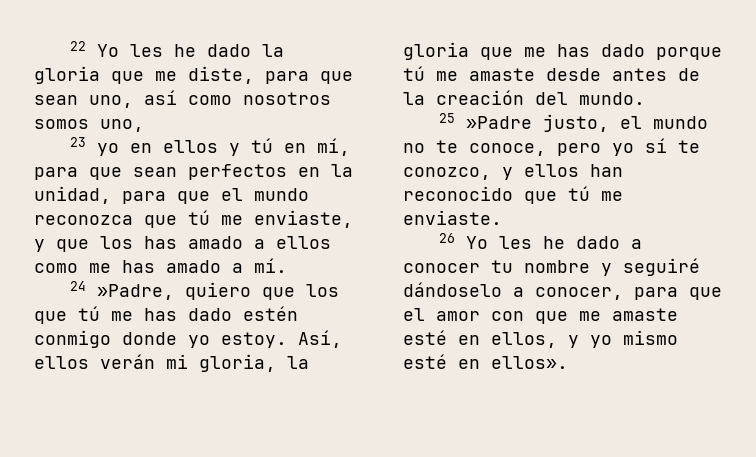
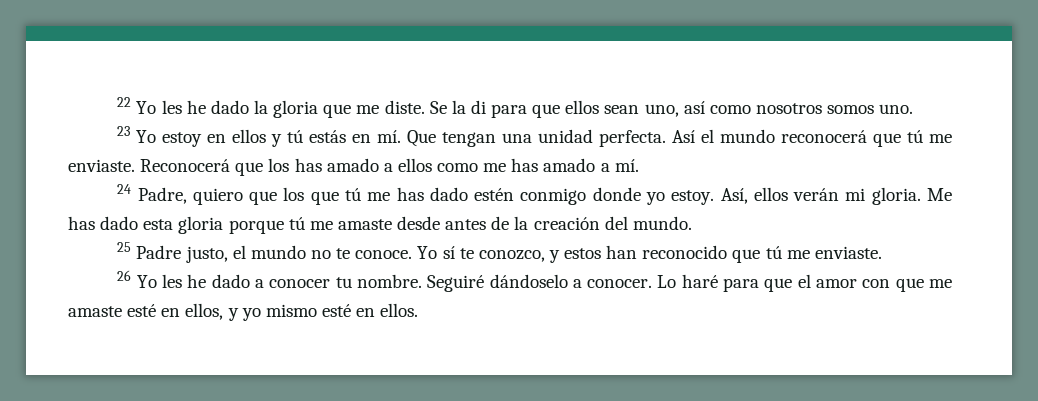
[188,66,353,84] diste, para que -> [384,100,600,118] diste. Se la di para que ellos
[100,119,144,132] uno, -> [879,104,914,114] uno.
[96,143,119,156] yo -> [136,130,203,147] Yo estoy
[283,138,350,156] [34,164,353,180] [34,186,309,204] [34,210,353,228] [34,239,45,252] en mí, para que sean perfectos en la unidad, para que el mundo reconozca que tú me enviaste, y -> [309,129,953,147] [68,159,231,172] estás en mí. Que tengan una unidad perfecta. Así el mundo reconocerá que tú me enviaste. Reconocerá
[96,284,174,300] »Padre, -> [137,187,187,204] Padre,
[199,354,309,372] [403,42,645,60] gloria, la gloria que me has dado -> [871,187,952,205] [68,216,224,234] gloria. Me has dado esta gloria
[465,116,532,129] »Padre -> [136,245,182,259] Padre
[469,143,634,156] conoce, pero yo -> [355,246,438,259] conoce. Yo
[524,164,579,177] ellos -> [564,248,602,259] estos
[524,258,700,276] [403,282,623,300] nombre y seguiré dándoselo a conocer, -> [356,274,718,292] nombre. Seguiré dándoselo a conocer. Lo haré
[491,356,568,369] ellos». -> [380,303,419,317] ellos.

